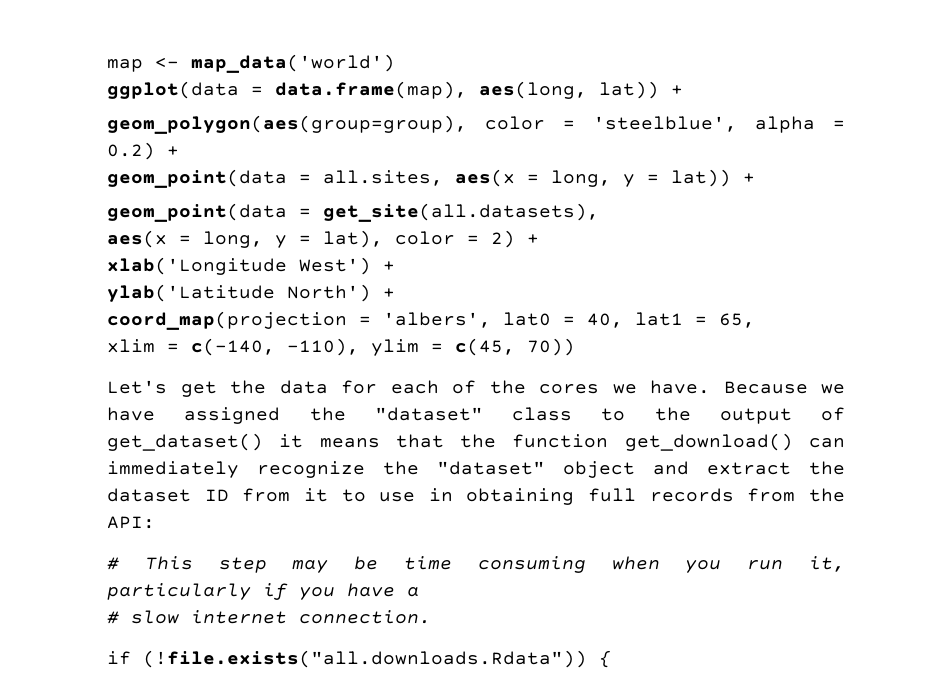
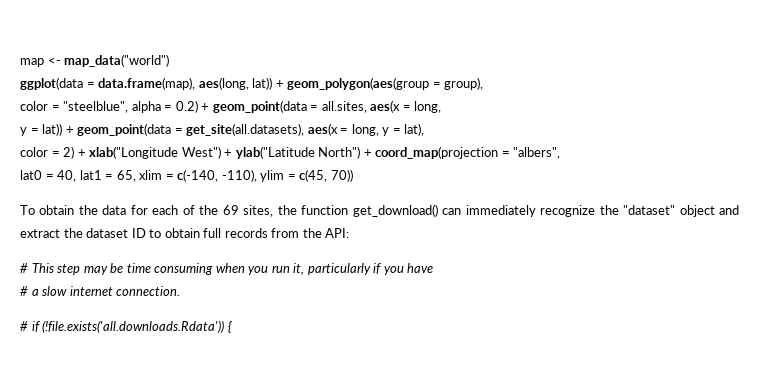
[191,54,395,73] map_data('world') -> [64,54,170,67] map_data("world")
[107,115,737,134] // geom_polygon(aes(group=group), color = 'steelblue', -> [287,77,484,90] [20,101,129,113] geom_polygon(aes(group = group), // color = "steelblue",
(179, 151) // -> (210, 107) none
(611, 178) none -> (442, 107) //
(755, 178) // -> (74, 130) none
(599, 212) // -> (305, 129) none
(383, 239) none -> (425, 129) //
[107,257,395,275] [107,284,395,302] // xlab('Longitude West') + // ylab('Latitude North') + // -> [89,146,372,159] xlab("Longitude West") + ylab("Latitude North") +
[383,312,491,328] 'albers', -> [513,147,561,159] "albers", //
(755, 320) // -> (136, 176) none
[107,380,217,397] Let's get -> [20,205,75,215] To obtain
[539,380,845,394] [107,407,845,424] [107,433,444,451] cores we have. Because we have assigned the "dataset" class to the output of get_dataset() it means that -> [222,205,274,217] 69 sites,
[242,488,575,505] from it to use in obtaining -> [149,228,200,238] to obtain
[407,587,419,597] [107,611,119,624] a // # -> [20,286,39,296] // # a
[107,650,587,668] if (!file.exists("all.downloads.Rdata")) -> [20,320,225,333] # if (!file.exists('all.downloads.Rdata'))

